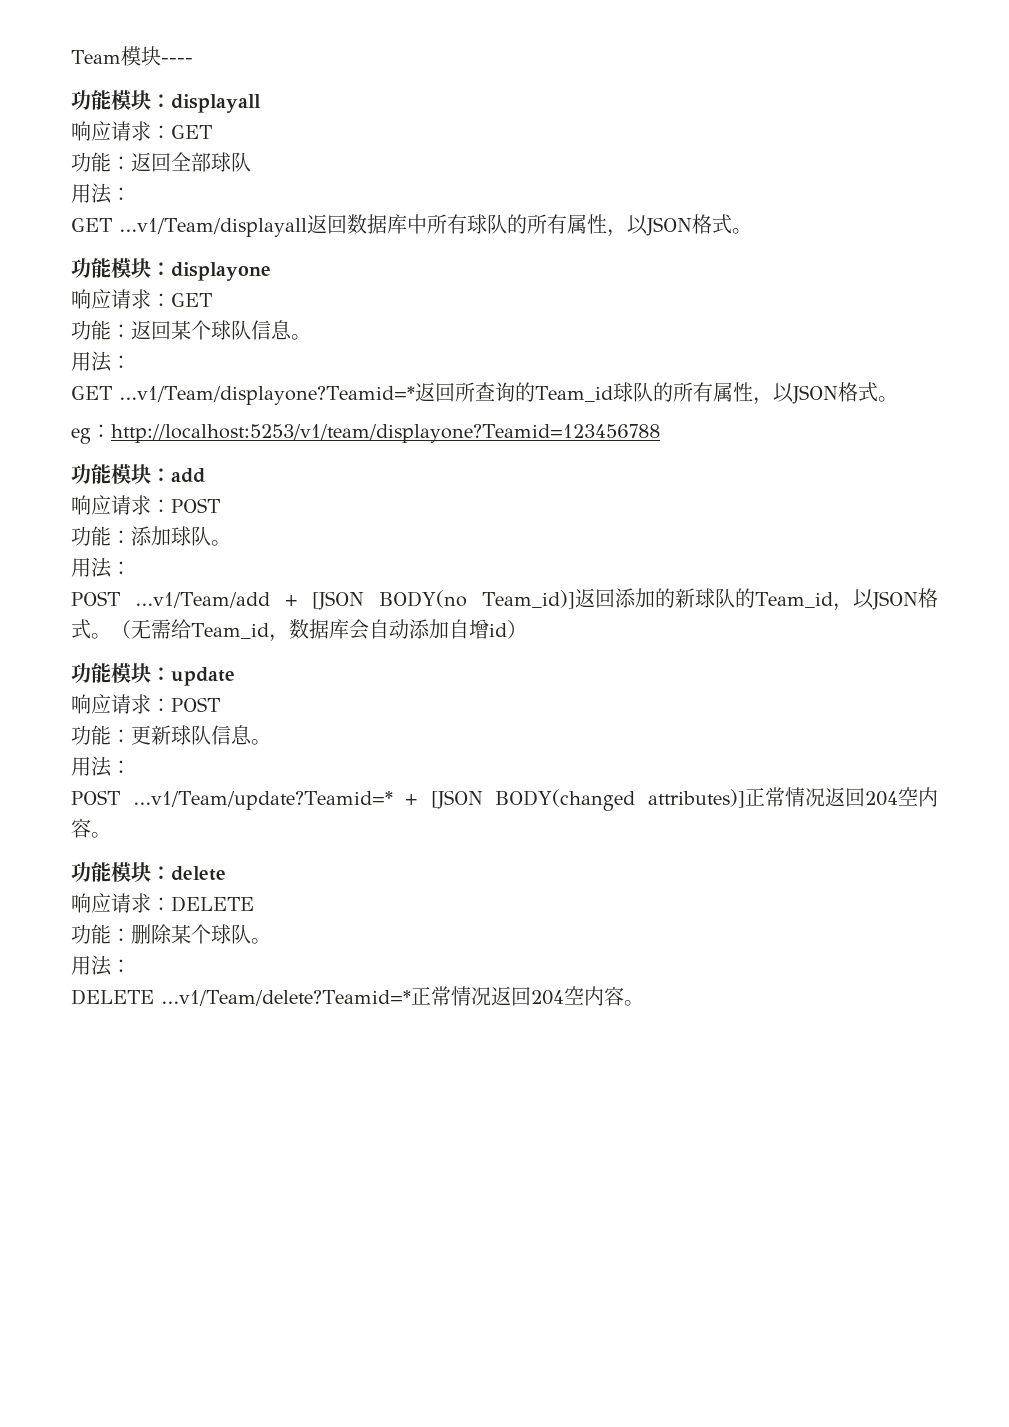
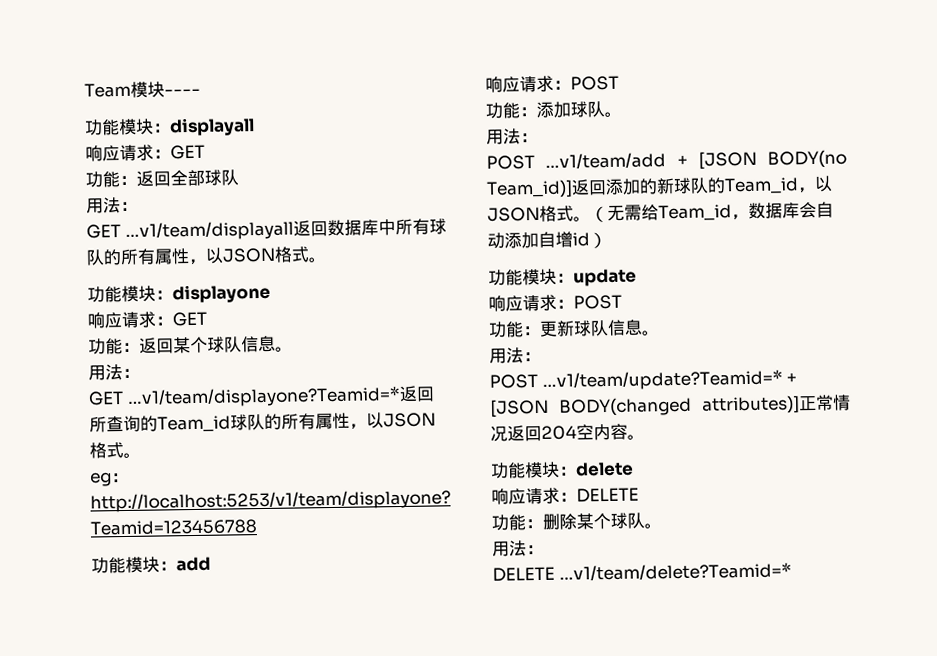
[119,218,307,237] …v1/Team/displayall -> [124,220,294,241] …v1/team/displayall
[119,386,415,405] …v1/Team/displayone?Teamid=* -> [126,386,401,408] …v1/team/displayone?Teamid=*
[134,592,270,608] …v1/Team/add -> [545,152,667,170] …v1/team/add
[132,791,393,810] …v1/Team/update?Teamid=* -> [541,369,783,391] …v1/team/update?Teamid=*
[161,986,644,1006] …v1/Team/delete?Teamid=*正常情况返回204空内容。 -> [558,562,792,582] …v1/team/delete?Teamid=*

